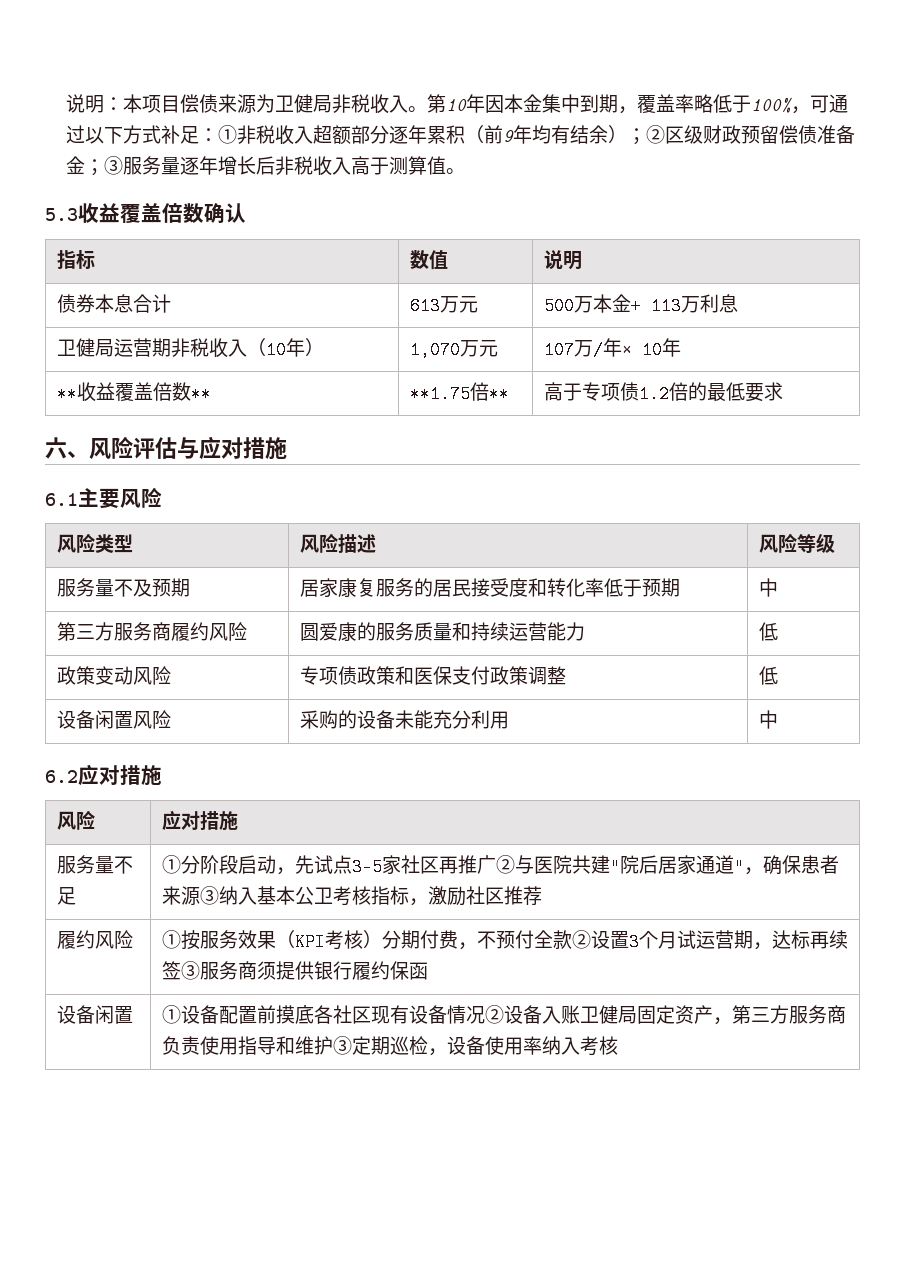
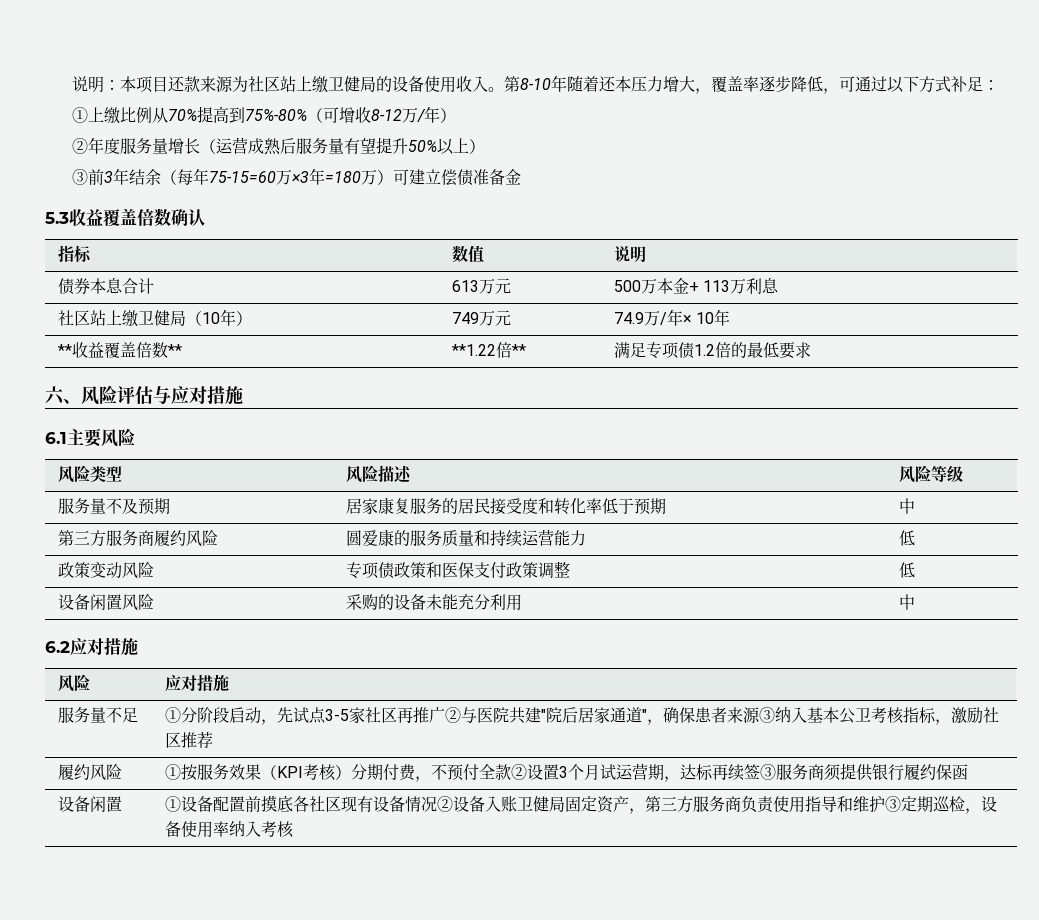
[180,94,793,114] 偿债来源为卫健局非税收入。第10年因本金集中到期，覆盖率略低于100% -> [167,75,823,94] 还款来源为社区站上缴卫健局的设备使用收入。第8-10年随着还本压力增大，覆盖率逐步降低
[218,125,856,145] [66,156,466,176] ①非税收入超额部分逐年累积（前9年均有结余）；②区级财政预留偿债准备金；③服务量逐年增长后非税收入高于测算值。 -> [71,106,456,124] [71,137,485,155] [71,168,521,186] // ①上缴比例从70%提高到75%-80%（可增收8-12万/年） // ②年度服务量增长（运营成熟后服务量有望提升50%以上） // ③前3年结余（每年75-15=60万×3年=180万）可建立偿债准备金
[56,338,247,358] 卫健局运营期非税收入 -> [57,310,186,327] 社区站上缴卫健局
[409,340,498,359] [543,341,574,359] 1,070万元 | 107 -> [451,310,511,326] [613,312,644,324] 749万元 | 74.9
[409,385,470,403] **1.75 -> [451,344,496,356] **1.22
[543,382,582,401] 高于 -> [613,342,646,358] 满足

